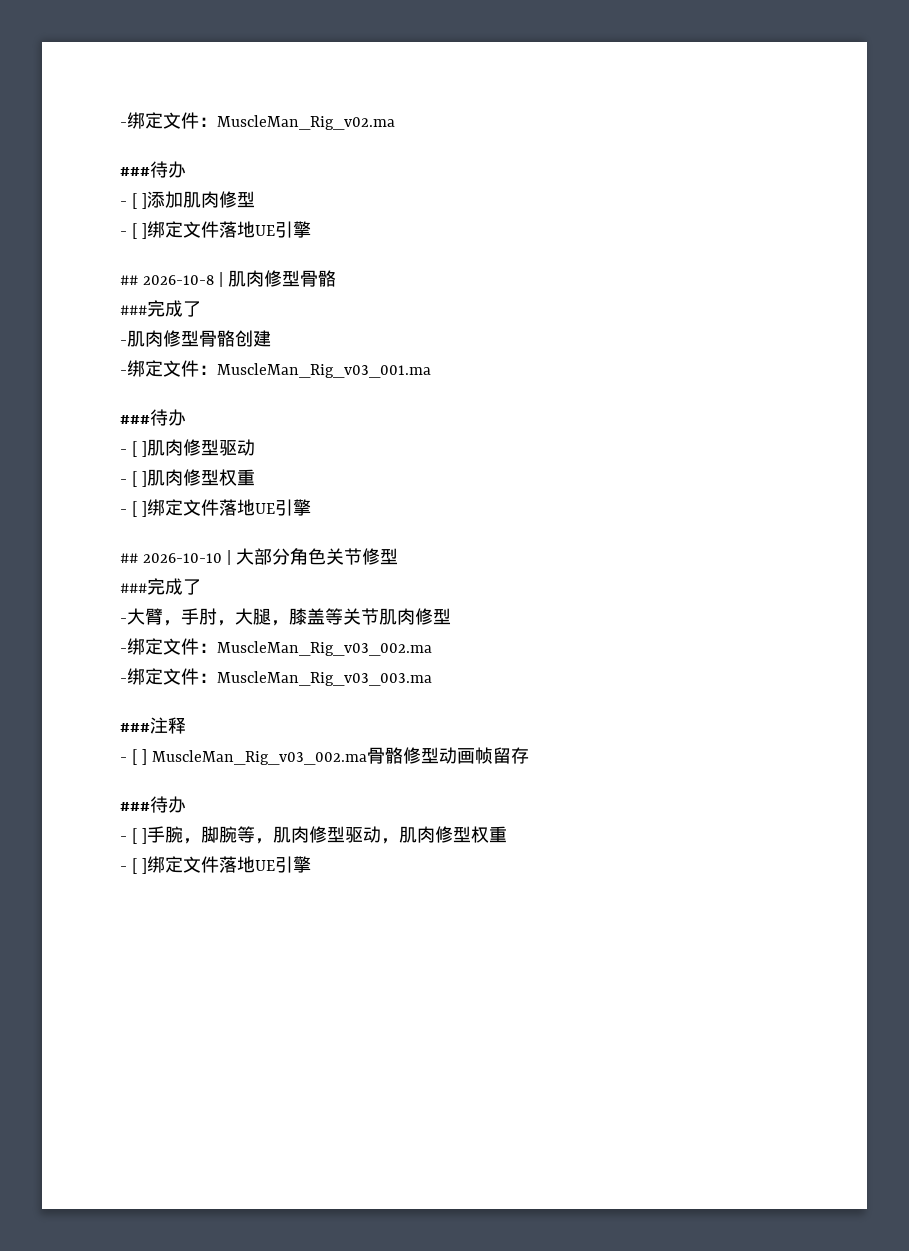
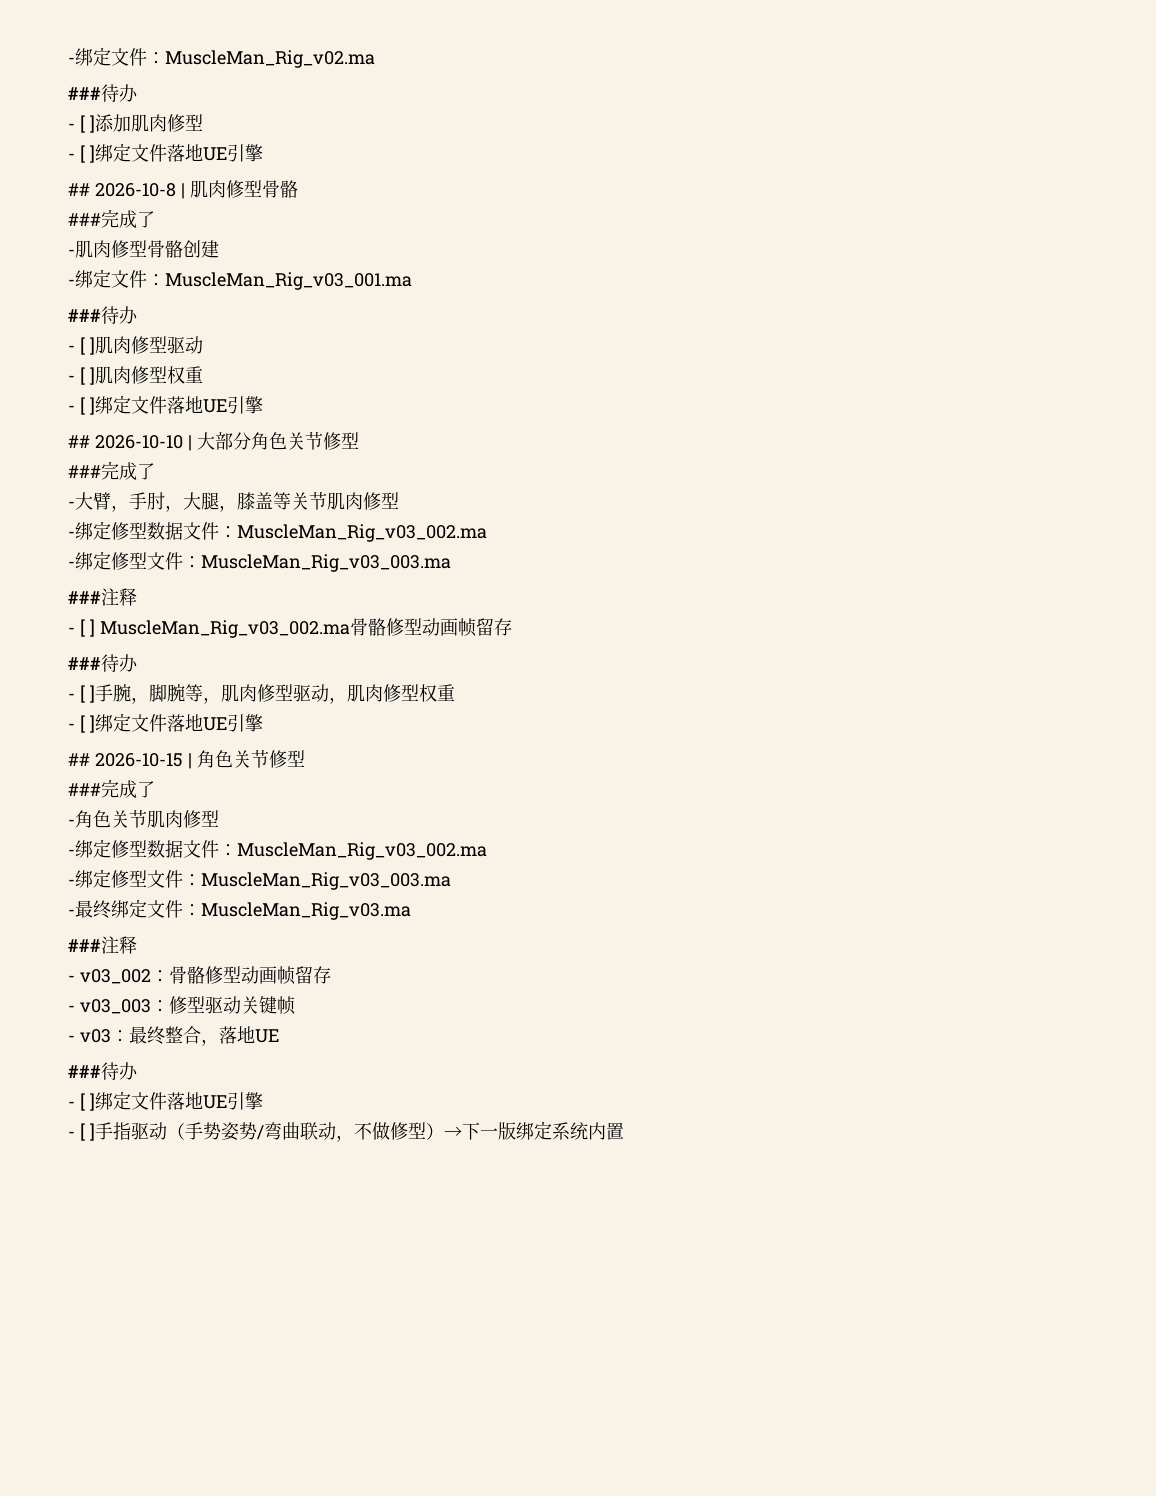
[163,638,432,656] [120,668,163,685] 文件：MuscleMan_Rig_v03_002.ma // -绑定 -> [111,522,487,542] [68,551,147,570] 修型数据文件：MuscleMan_Rig_v03_002.ma // -绑定修型
(311, 864) none -> [68,750,305,769] [68,779,155,798] [68,810,219,828] [68,839,487,860] [68,869,451,890] [68,899,411,920] [68,936,137,954] [68,966,331,985] [68,996,296,1015] [68,1026,279,1046] [68,1062,138,1080] [68,1091,263,1111] [68,1121,624,1142] // ## 2026-10-15 | 角色关节修型 // ###完成了 // -角色关节肌肉修型 // -绑定修型数据文件：MuscleMan_Rig_v03_002.ma // -绑定修型文件：MuscleMan_Rig_v03_003.ma // -最终绑定文件：MuscleMan_Rig_v03.ma // ###注释 // - v03_002：骨骼修型动画帧留存 // - v03_003：修型驱动关键帧 // - v03：最终整合，落地UE // ###待办 // - [ ]绑定文件落地UE引擎 // - [ ]手指驱动（手势姿势/弯曲联动，不做修型）→下一版绑定系统内置

